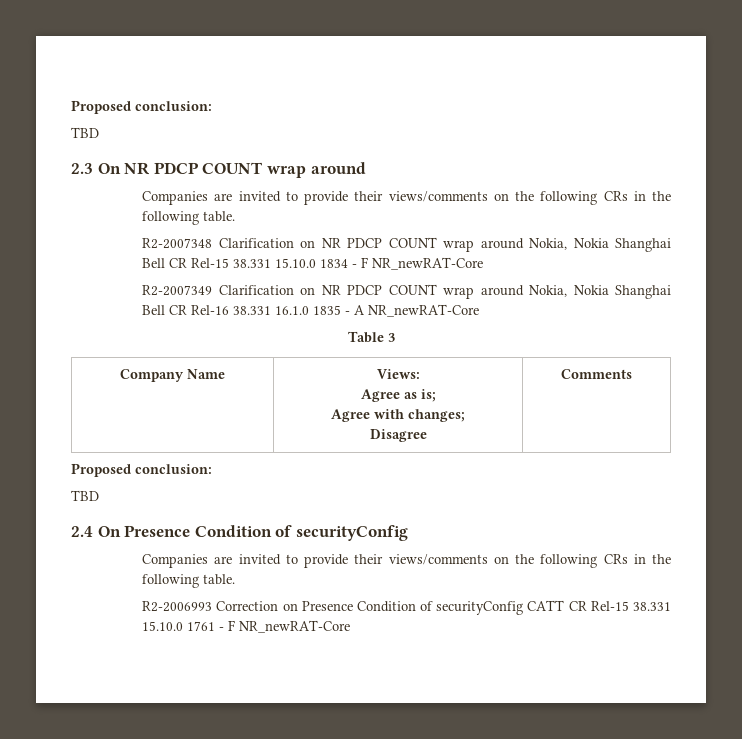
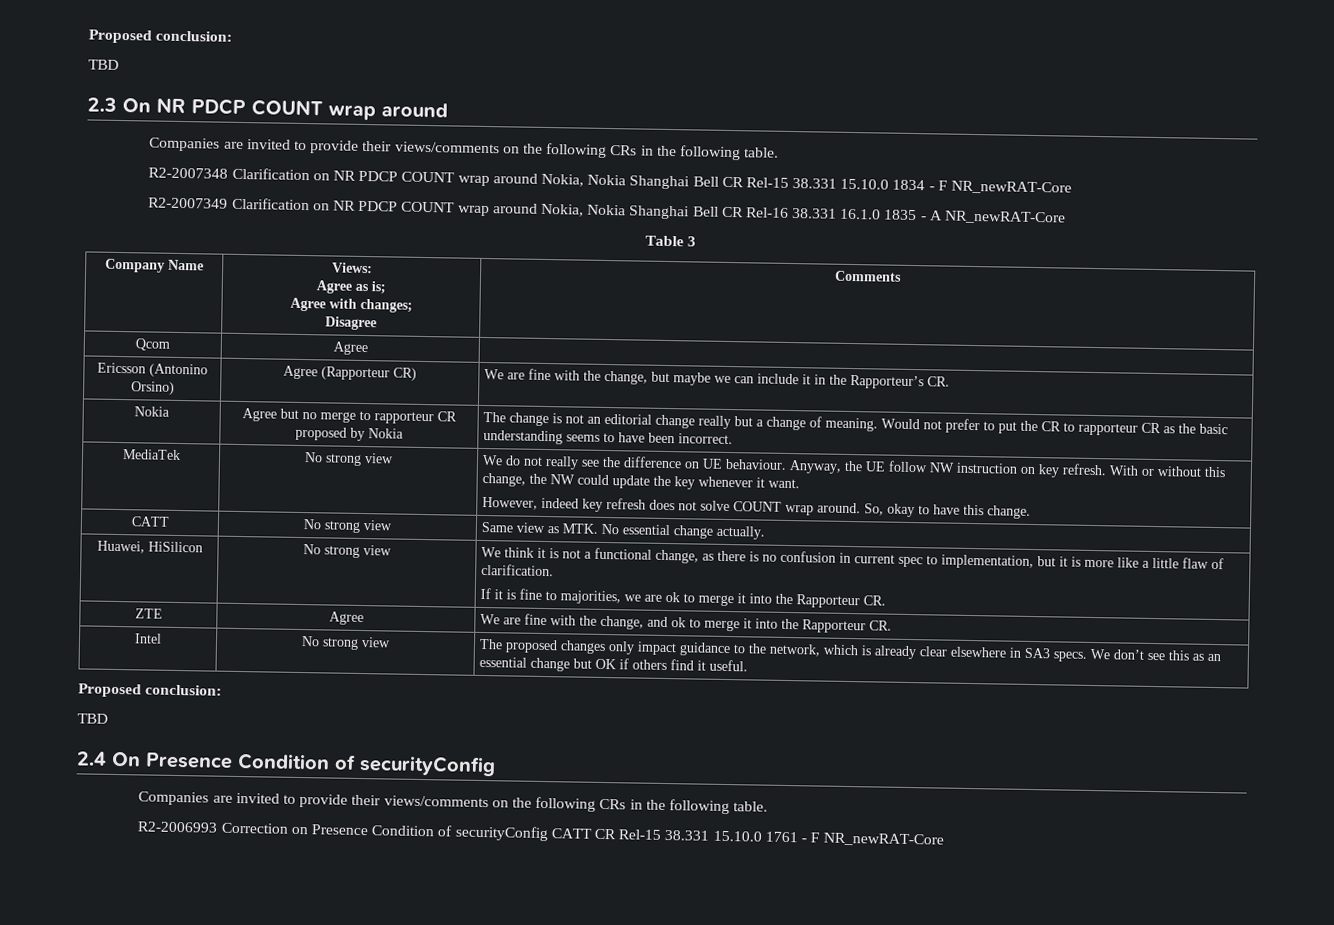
(632, 374) none -> [135,338,170,351] [332,341,368,356] [97,362,208,378] [130,381,175,395] [283,365,417,381] [484,368,951,390] [134,406,170,417] [242,408,457,425] [295,426,404,442] [483,411,1229,436] [483,429,734,445] [121,449,181,461] [304,452,394,466] [482,454,1226,478] [482,472,801,490] [482,496,1032,519] [130,516,170,527] [303,519,393,533] [481,521,766,540] [96,540,203,554] [303,544,392,558] [481,546,1225,570] [481,563,555,577] [480,587,887,609] [134,608,163,619] [328,611,364,626] [480,613,893,634] [134,633,162,644] [301,636,391,650] [479,638,1222,662] [479,656,749,672] // Qcom | Agree | // Ericsson (Antonino Orsino) | Agree (Rapporteur CR) | We are fine with the change, but maybe we can include it in the Rapporteur’s CR. // Nokia | Agree but no merge to rapporteur CR proposed by Nokia | The change is not an editorial change really but a change of meaning. Would not prefer to put the CR to rapporteur CR as the basic understanding seems to have been incorrect. // MediaTek | No strong view | We do not really see the difference on UE behaviour. Anyway, the UE follow NW instruction on key refresh. With or without this change, the NW could update the key whenever it want. // However, indeed key refresh does not solve COUNT wrap around. So, okay to have this change. // CATT | No strong view | Same view as MTK. No essential change actually. // Huawei, HiSilicon | No strong view | We think it is not a functional change, as there is no confusion in current spec to implementation, but it is more like a little flaw of clarification. // If it is fine to majorities, we are ok to merge it into the Rapporteur CR. // ZTE | Agree | We are fine with the change, and ok to merge it into the Rapporteur CR. // Intel | No strong view | The proposed changes only impact guidance to the network, which is already clear elsewhere in SA3 specs. We don’t see this as an essential change but OK if others find it useful.

